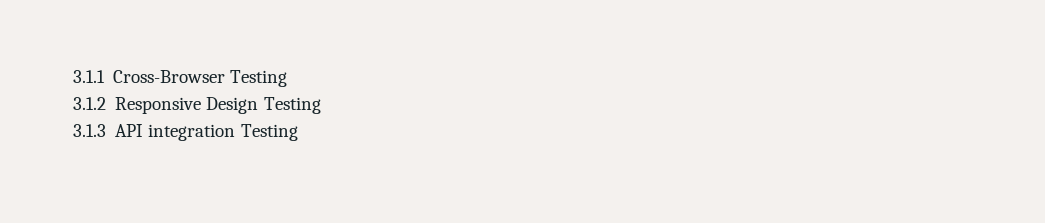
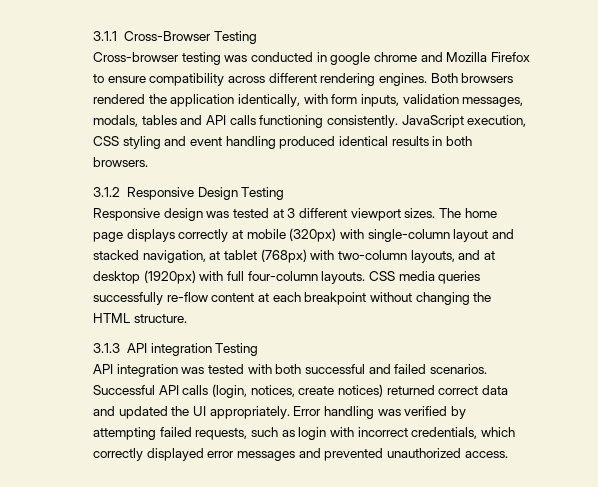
[72,97,321,114] [72,124,298,141] 3.1.2 Responsive Design Testing // 3.1.3 API integration Testing -> [93,52,530,65] [93,73,514,86] [93,94,524,107] [93,115,527,128] [93,136,472,149] [93,157,149,167] [93,187,285,200] [93,208,497,221] [93,228,514,242] [93,249,495,263] [93,270,481,284] [93,292,492,305] [93,313,187,323] [93,343,259,356] [93,364,487,377] [93,384,508,398] [93,406,466,419] [93,427,515,440] [93,448,508,461] Cross-browser testing was conducted in google chrome and Mozilla Firefox to ensure compatibility across different rendering engines. Both browsers rendered the application identically, with form inputs, validation messages, modals, tables and API calls functioning consistently. JavaScript execution, CSS styling and event handling produced identical results in both browsers. // 3.1.2 Responsive Design Testing // Responsive design was tested at 3 different viewport sizes. The home page displays correctly at mobile (320px) with single-column layout and stacked navigation, at tablet (768px) with two-column layouts, and at desktop (1920px) with full four-column layouts. CSS media queries successfully re-flow content at each breakpoint without changing the HTML structure. // 3.1.3 API integration Testing // API integration was tested with both successful and failed scenarios. Successful API calls (login, notices, create notices) returned correct data and updated the UI appropriately. Error handling was verified by attempting failed requests, such as login with incorrect credentials, which correctly displayed error messages and prevented unauthorized access.

